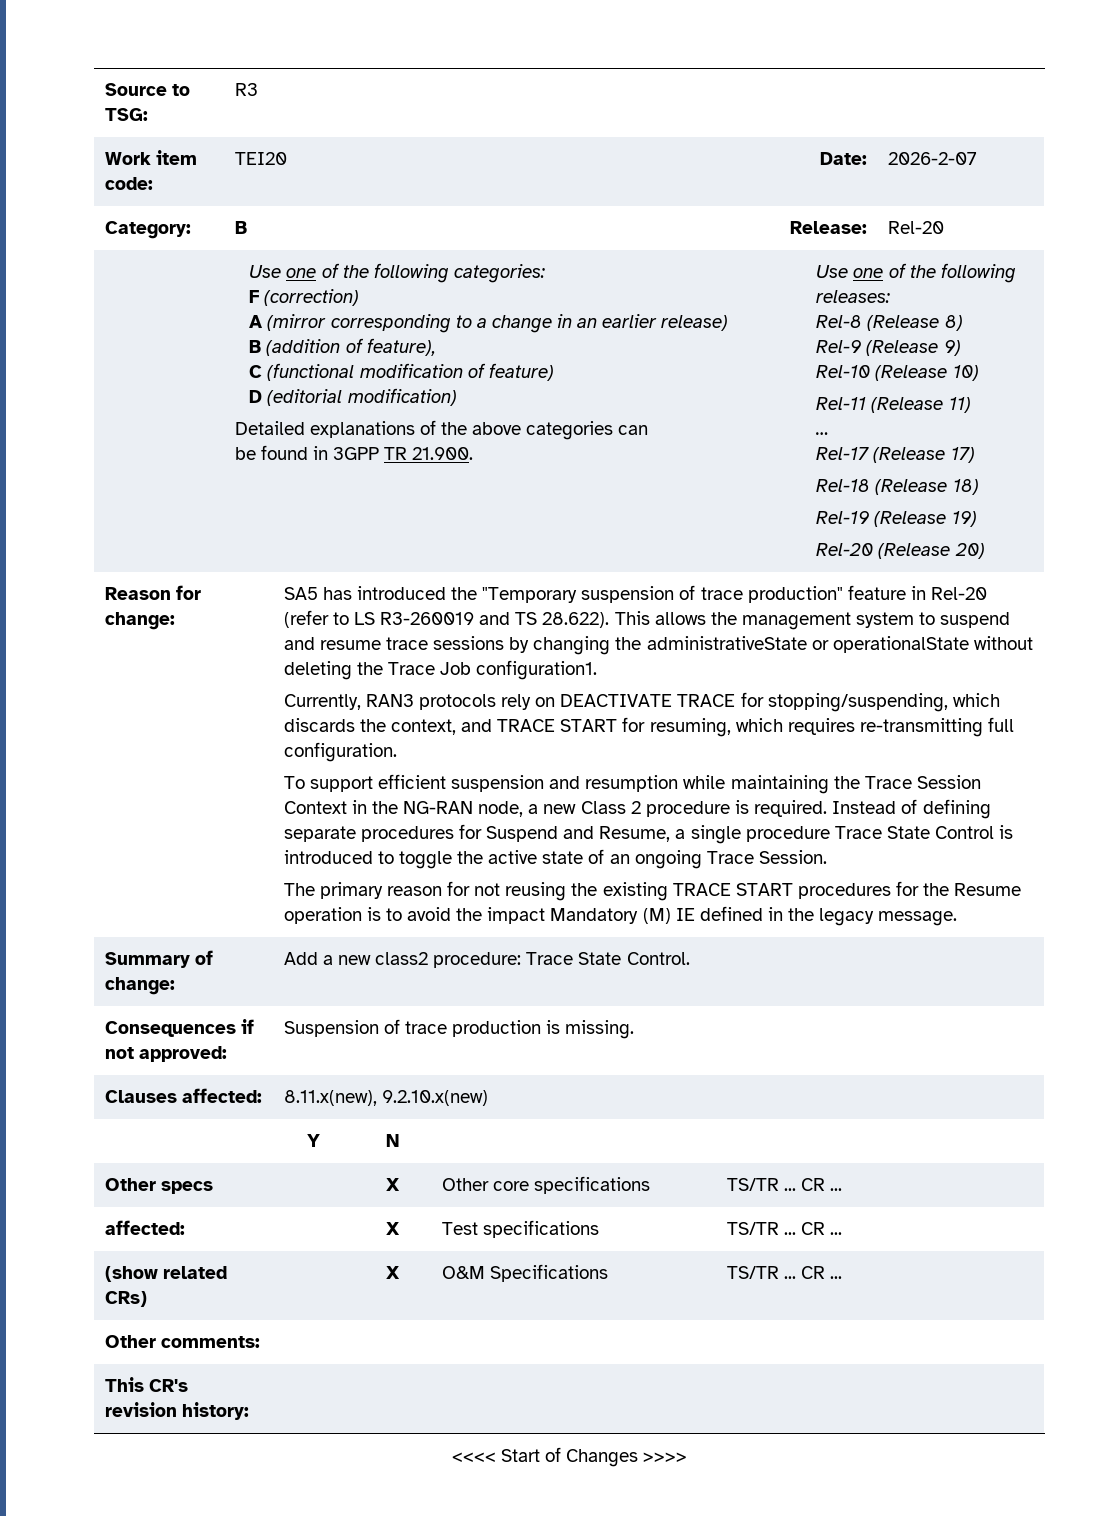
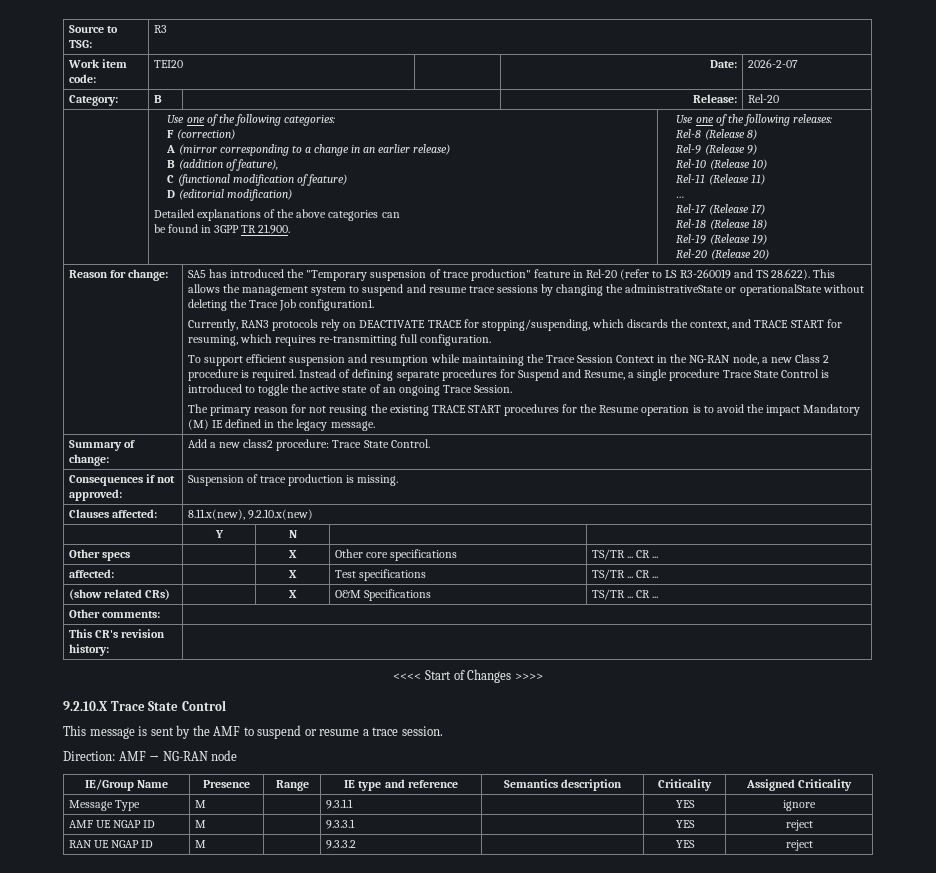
(688, 1457) none -> [63,700,226,711] [63,725,443,739] [63,750,238,761] [84,779,169,791] [203,780,250,788] [275,780,309,791] [344,779,458,791] [503,779,623,791] [658,779,712,791] [745,779,853,791] [68,800,141,811] [194,800,206,808] [325,799,353,809] [675,800,695,808] [783,800,816,811] [68,820,156,828] [194,820,206,828] [325,819,355,829] [675,820,695,828] [785,820,813,831] [68,840,154,848] [194,840,206,848] [325,840,356,849] [675,840,695,848] [785,840,813,851] // 9.2.10.X Trace State Control // This message is sent by the AMF to suspend or resume a trace session. // Direction: AMF → NG-RAN node // IE/Group Name | Presence | Range | IE type and reference | Semantics description | Criticality | Assigned Criticality // Message Type | M | | 9.3.1.1 | | YES | ignore // AMF UE NGAP ID | M | | 9.3.3.1 | | YES | reject // RAN UE NGAP ID | M | | 9.3.3.2 | | YES | reject

